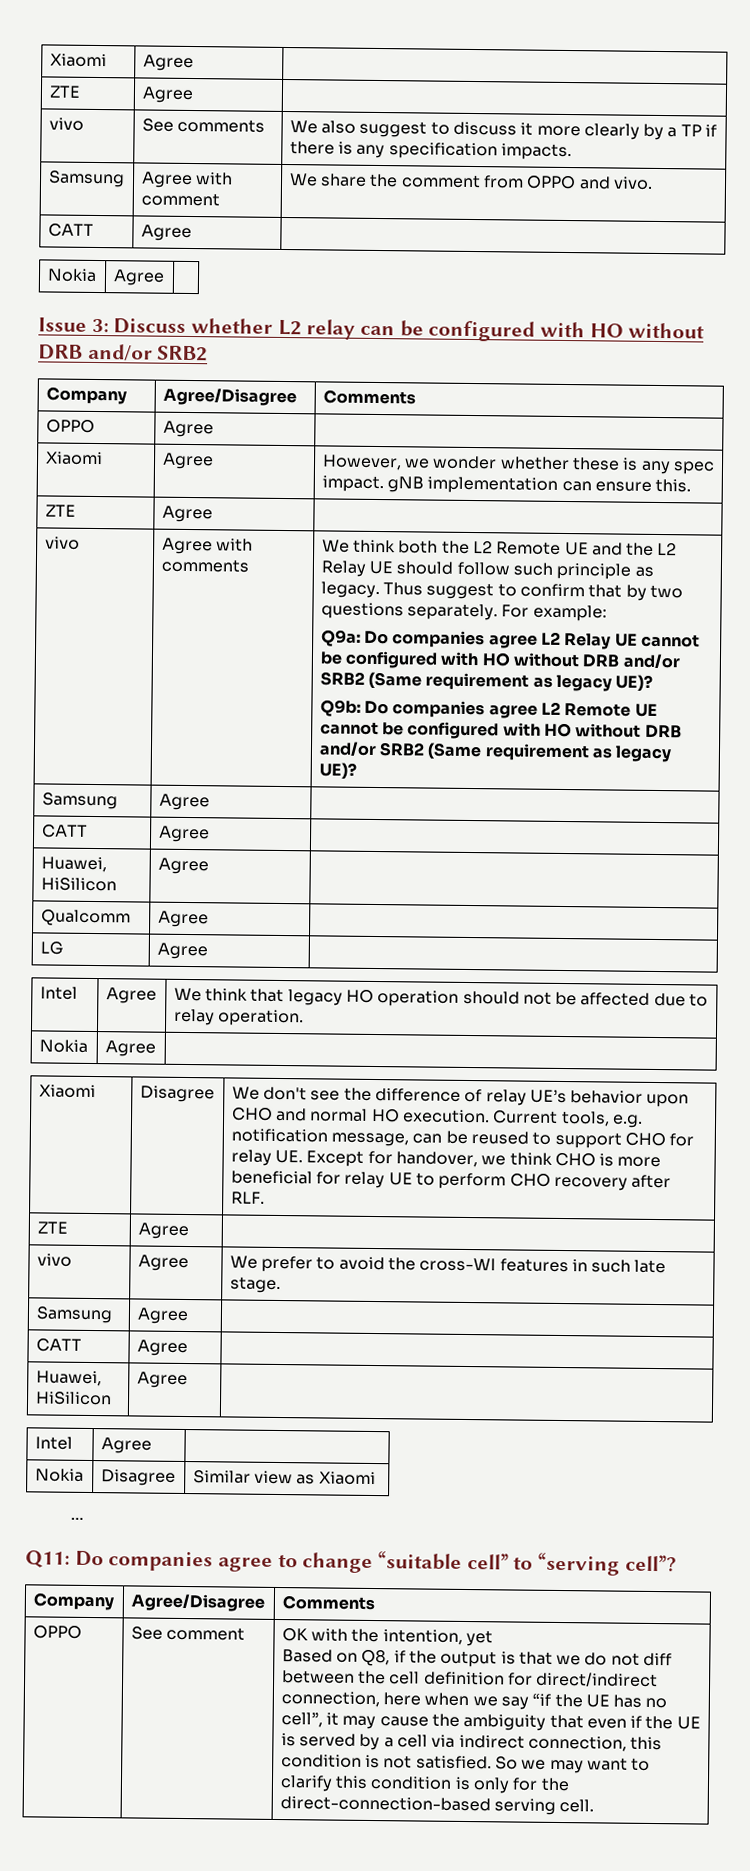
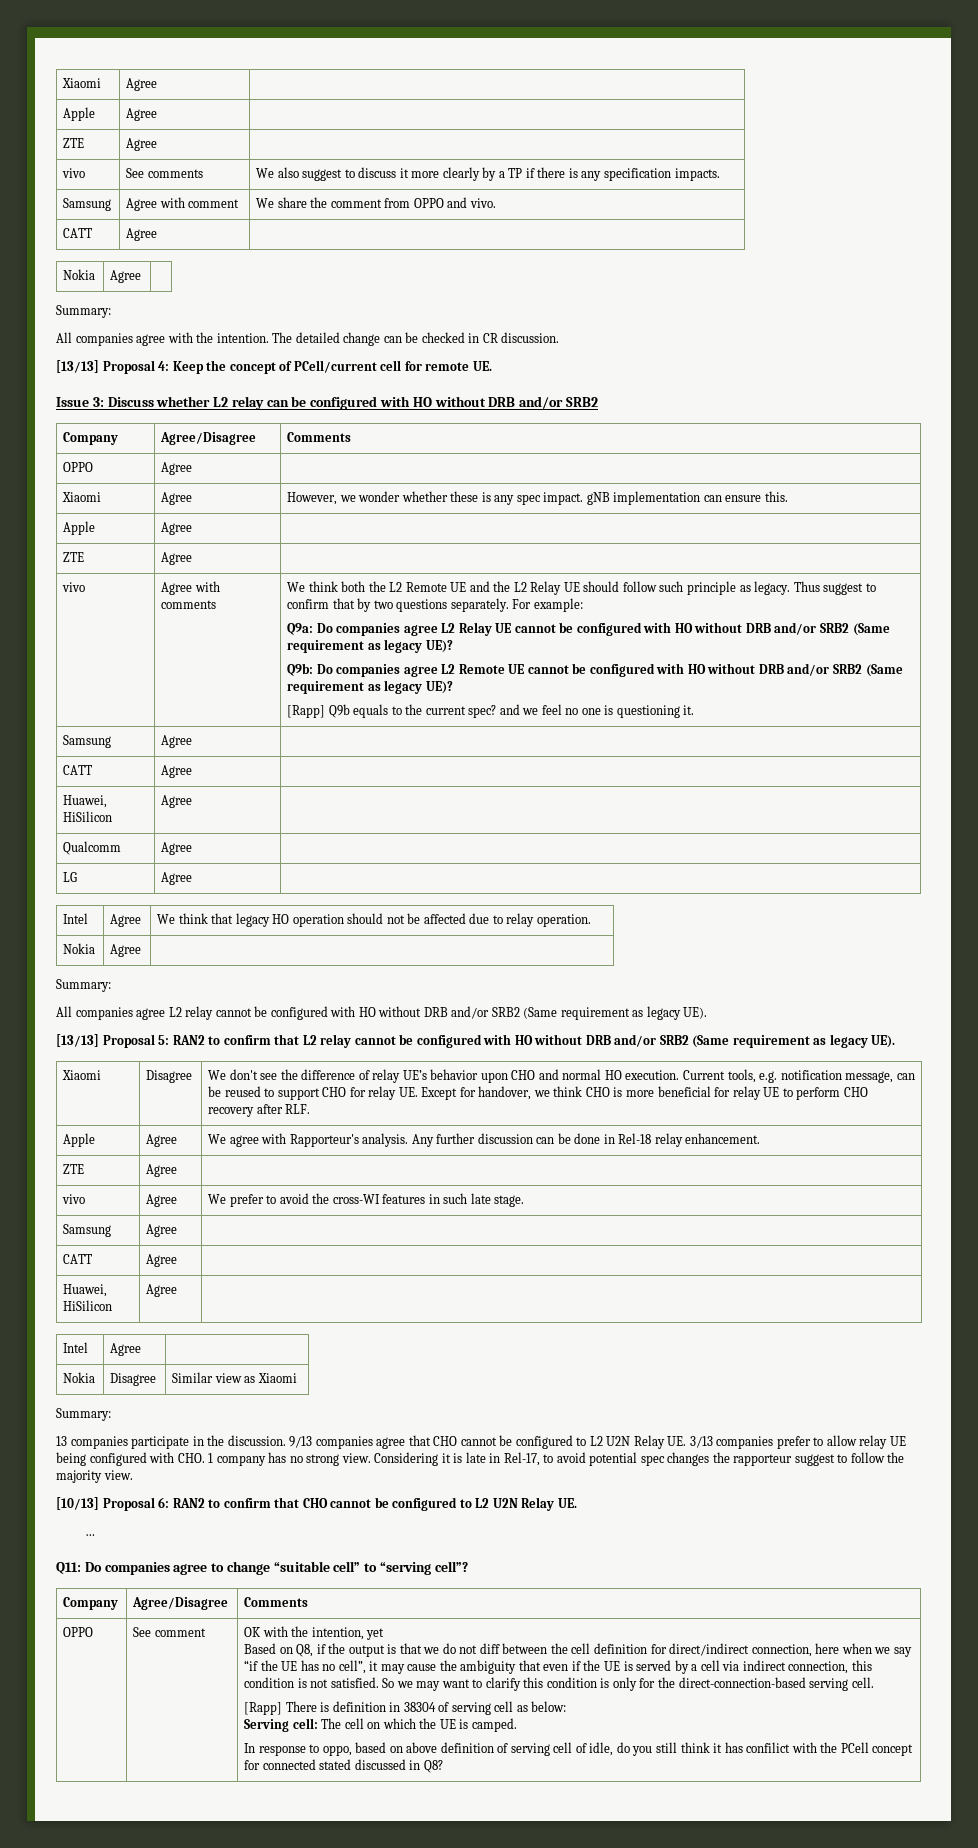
[49,53,107,68] [142,54,194,72] Xiaomi | Agree | -> [62,78,102,88] [126,78,158,91] [63,107,96,121] [126,108,158,121] Xiaomi | Agree | // Apple | Agree |
(165, 277) none -> [56,305,111,318] [56,332,560,346] [56,360,492,374] // Summary: // All companies agree with the intention. The detailed change can be checked in CR discussion. // [13/13] Proposal 4: Keep the concept of PCell/current cell for remote UE.
(692, 485) none -> [63,521,96,535] [161,522,193,535] // Apple | Agree |
(357, 770) none -> [287,704,695,718] // [Rapp] Q9b equals to the current spec? and we feel no one is questioning it.
(156, 1048) none -> [56,979,111,992] [56,1006,708,1020] [56,1034,896,1048] // Summary: // All companies agree L2 relay cannot be configured with HO without DRB and/or SRB2 (Same requirement as legacy UE). // [13/13] Proposal 5: RAN2 to confirm that L2 relay cannot be configured with HO without DRB and/or SRB2 (Same requirement as legacy UE).
(265, 1197) none -> [63,1133,96,1147] [146,1134,178,1147] [208,1133,761,1147] // Apple | Agree | We agree with Rapporteur's analysis. Any further discussion can be done in Rel-18 relay enhancement.
(376, 1478) none -> [56,1408,111,1421] [56,1435,906,1449] [56,1452,905,1466] [56,1470,133,1483] [56,1497,577,1511] // Summary: // 13 companies participate in the discussion. 9/13 companies agree that CHO cannot be configured to L2 U2N Relay UE. 3/13 companies prefer to allow relay UE being configured with CHO. 1 company has no strong view. Considering it is late in Rel-17, to avoid potential spec changes the rapporteur suggest to follow the majority view. // [10/13] Proposal 6: RAN2 to confirm that CHO cannot be configured to L2 U2N Relay UE.
(595, 1806) none -> [244,1701,567,1715] [244,1718,517,1732] [244,1742,914,1756] [244,1759,443,1773] // [Rapp] There is definition in 38304 of serving cell as below: // Serving cell: The cell on which the UE is camped. // In response to oppo, based on above definition of serving cell of idle, do you still think it has confilict with the PCell concept for connected stated discussed in Q8?

